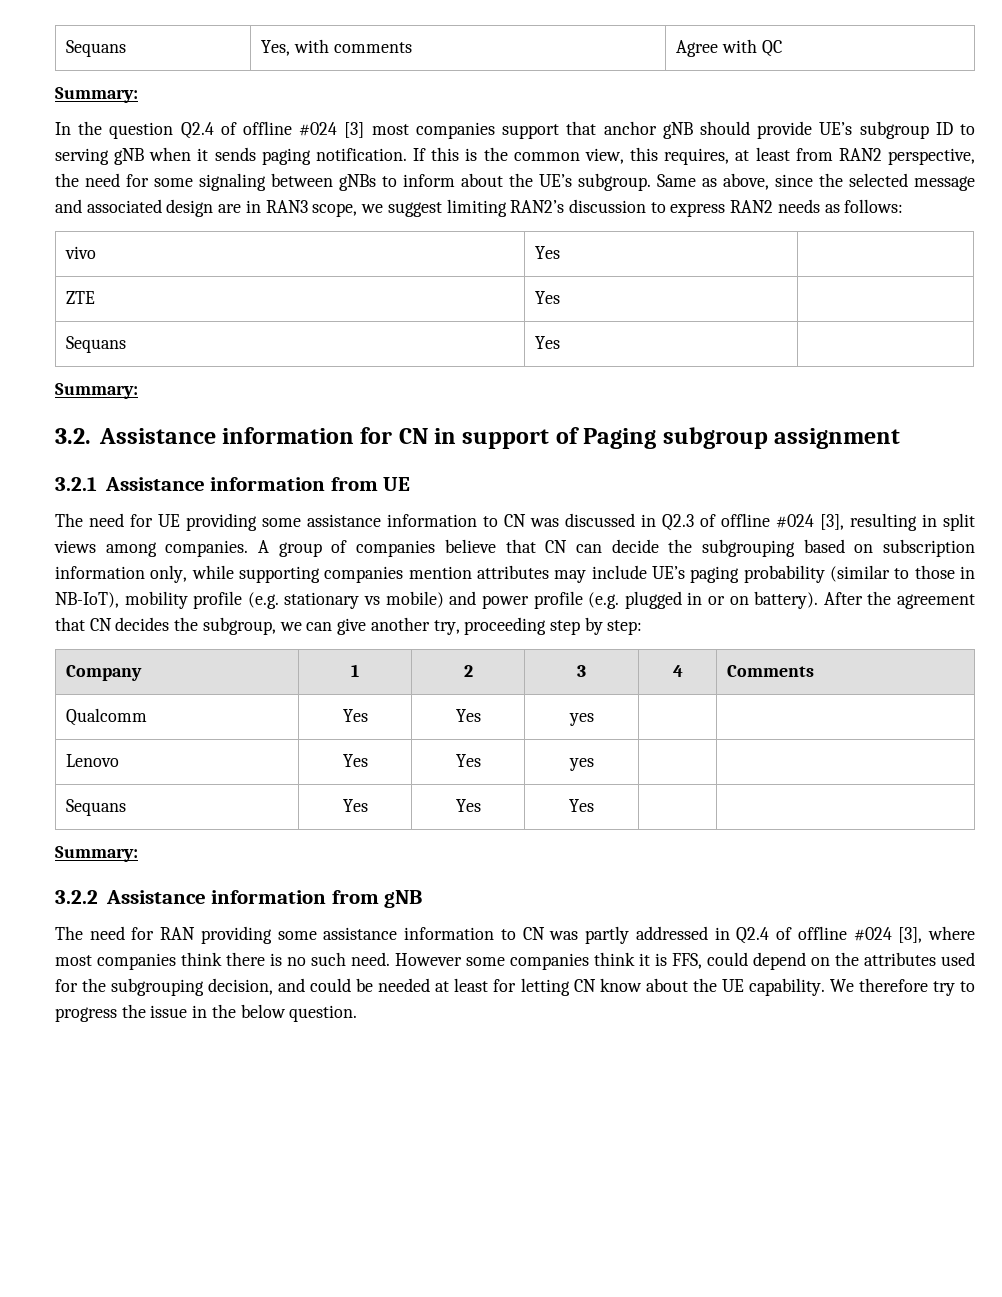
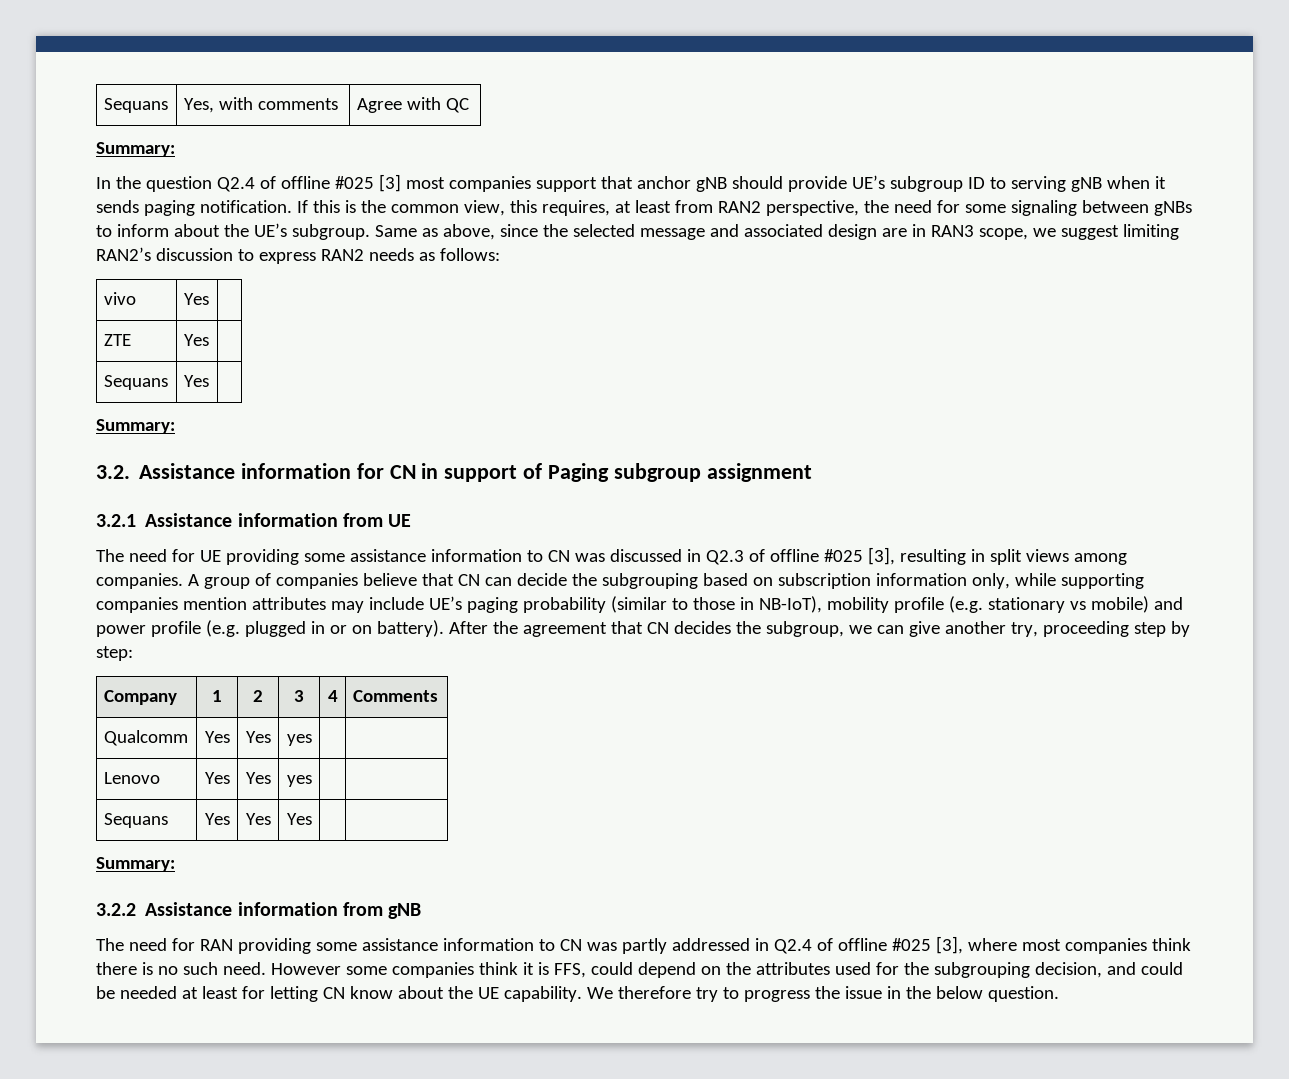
[299,122,338,136] #024 -> [334,176,374,189] #025
[776,514,814,528] #024 -> [823,549,863,562] #025
[853,927,892,941] #024 -> [891,938,931,951] #025

